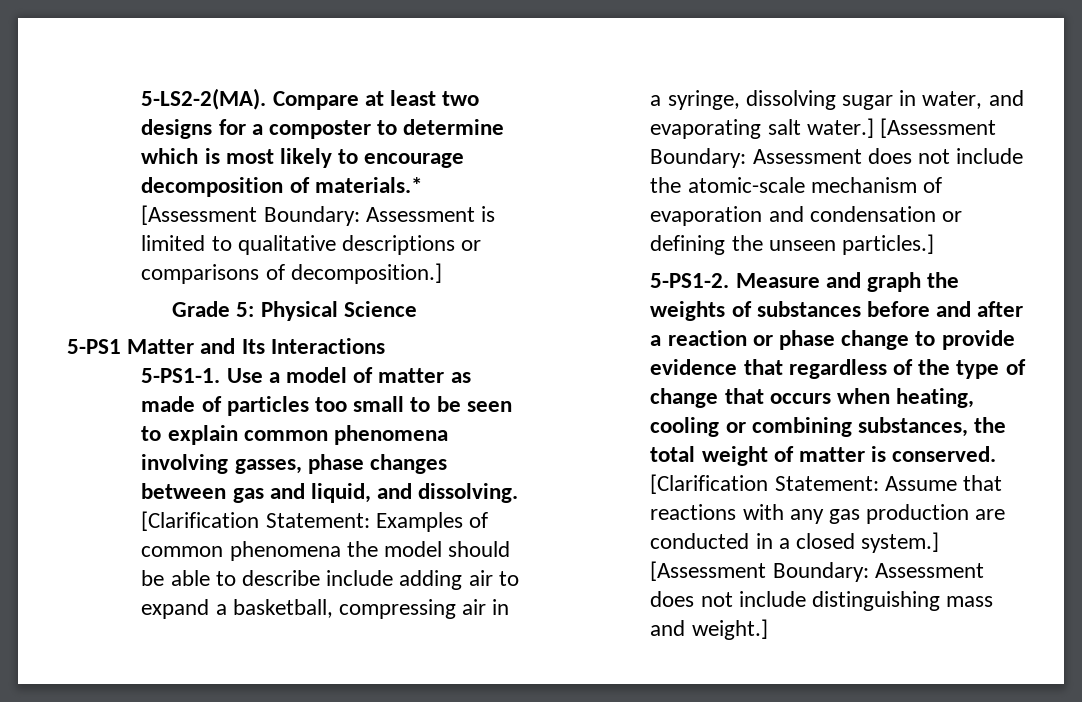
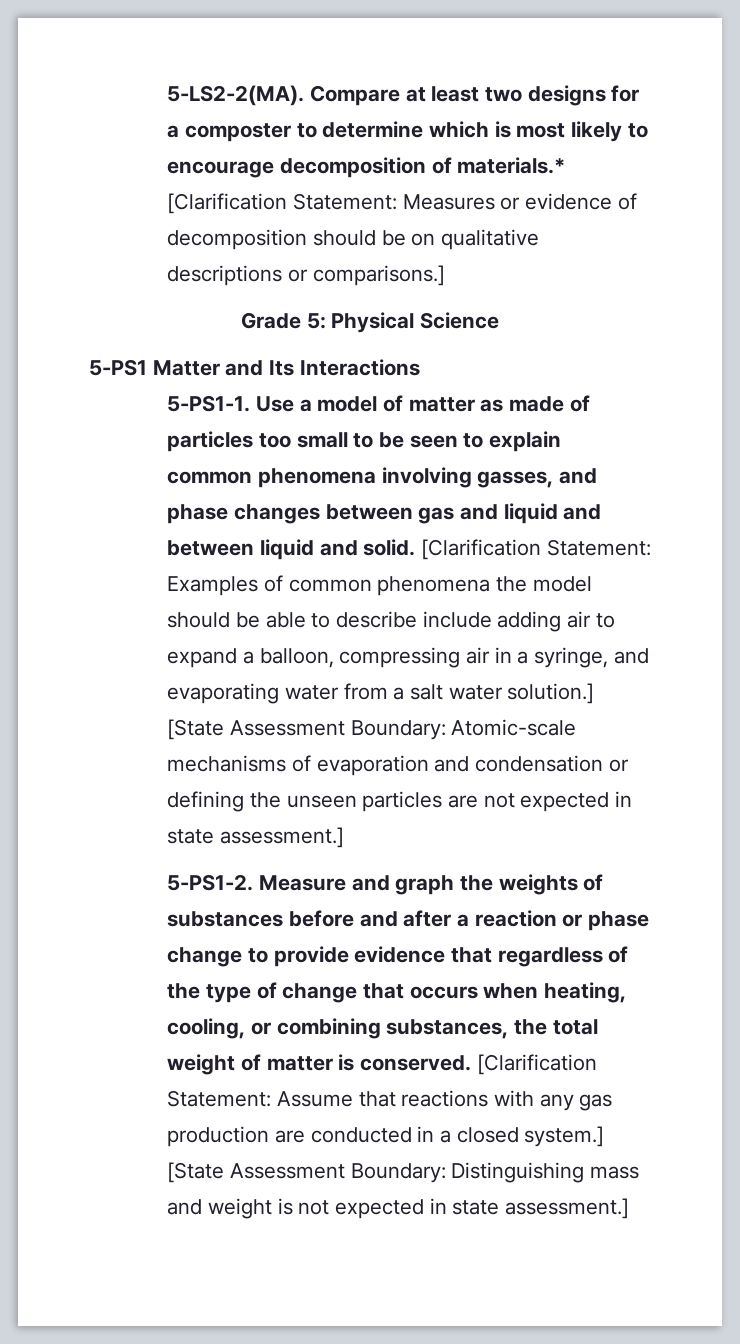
[141,205,496,226] [141,235,482,255] [141,263,442,284] [Assessment Boundary: Assessment is limited to qualitative descriptions or comparisons of decomposition.] -> [167,193,637,214] [167,229,540,250] [167,265,445,286] [Clarification Statement: Measures or evidence of decomposition should be on qualitative descriptions or comparisons.]
(302, 466) none -> [559,468,598,484] and
[311,483,519,503] liquid, and dissolving. -> [503,503,602,524] [167,539,416,560] liquid and between liquid and solid.
[232,599,333,618] basketball, -> [259,648,334,668] balloon,
[745,90,1024,110] [650,118,997,139] [650,148,1024,168] [650,177,917,193] dissolving sugar in water, and evaporating salt water.] [Assessment Boundary: Assessment does not include the atomic-scale mechanism -> [613,648,649,664] [167,683,595,704] [167,719,577,740] [167,755,287,772] and evaporating water from a salt water solution.] [State Assessment Boundary: Atomic-scale mechanisms
[842,234,935,255] particles.] -> [362,791,633,812] [167,827,345,848] particles are not expected in state assessment.]
[650,417,720,437] cooling -> [167,1018,246,1039] cooling,
[650,561,984,582] [650,591,994,611] [650,619,768,640] [Assessment Boundary: Assessment does not include distinguishing mass and weight.] -> [167,1162,640,1183] [167,1198,630,1219] [State Assessment Boundary: Distinguishing mass and weight is not expected in state assessment.]

